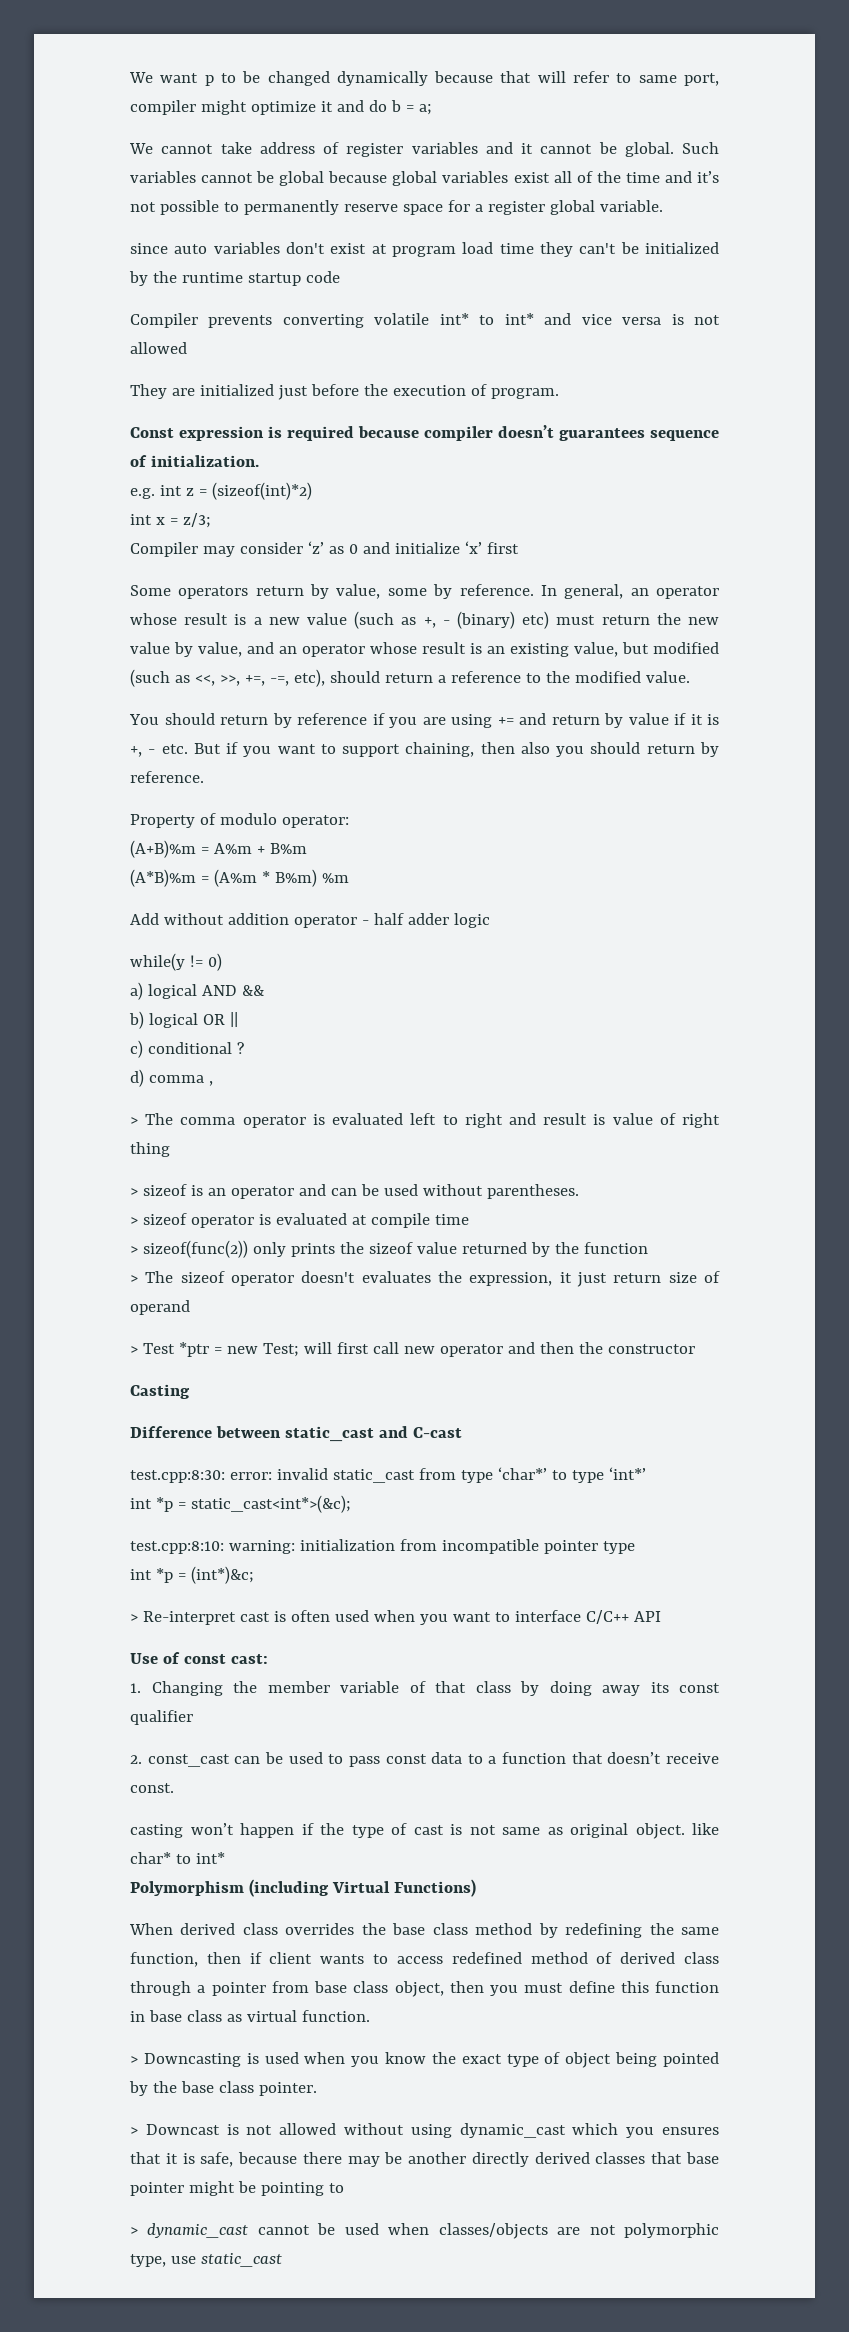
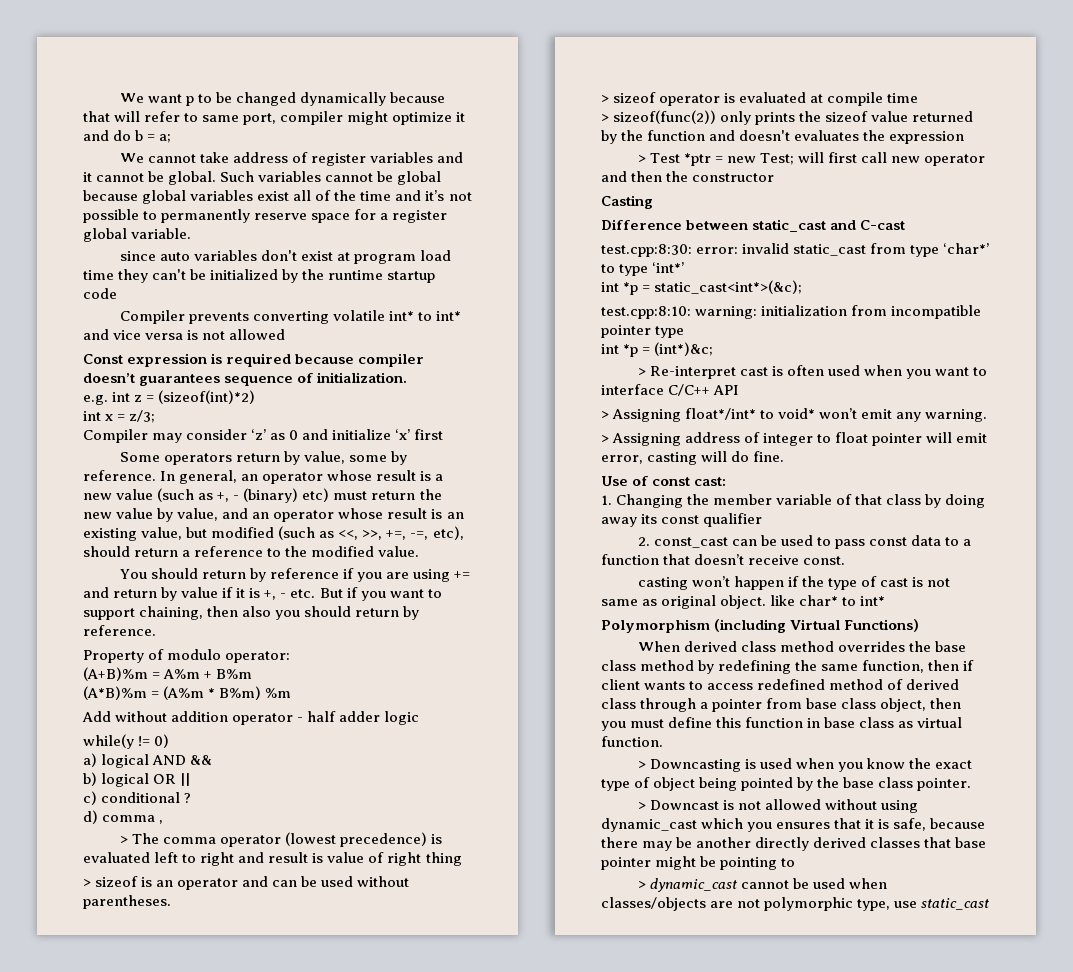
[130,384,559,400] // They are initialized just before the execution of program. -> (286, 334) none
(306, 1121) none -> [284,832,428,847] (lowest precedence)
[130,1271,720,1287] [130,1300,190,1315] // > The sizeof operator doesn't evaluates the expression, it just return size of operand -> [709,130,965,144] and doesn't evaluates the expression
(661, 1616) none -> [601,408,988,422] [601,432,988,446] [601,451,785,465] // > Assigning float*/int* to void* won’t emit any warning. // > Assigning address of integer to float pointer will emit error, casting will do fine.
(278, 1929) none -> [779,641,834,652] method

